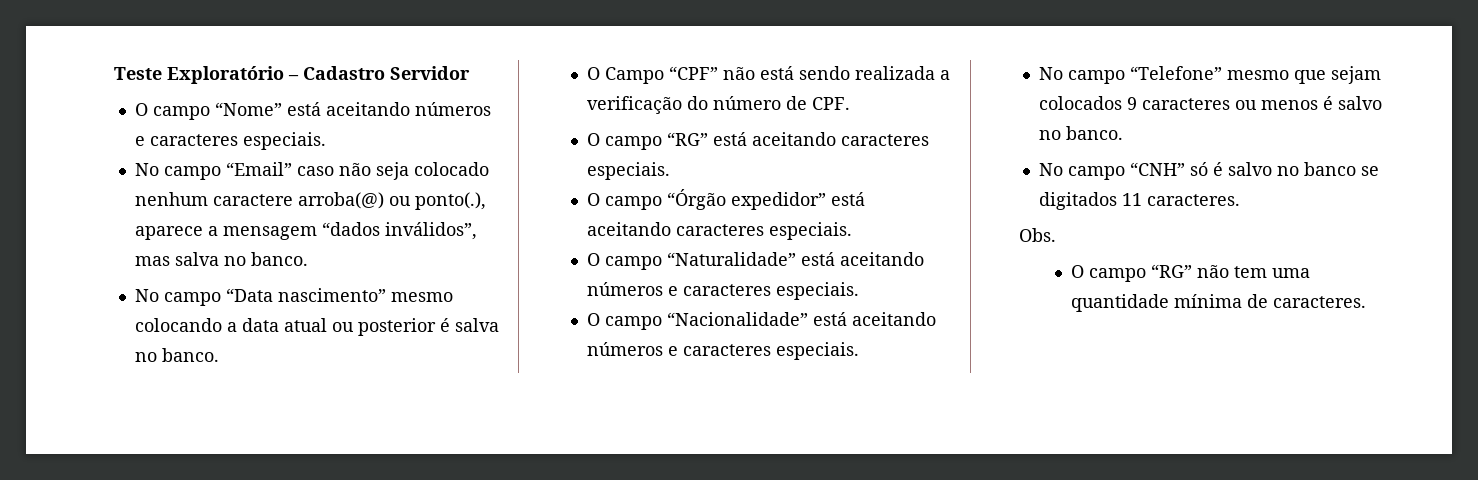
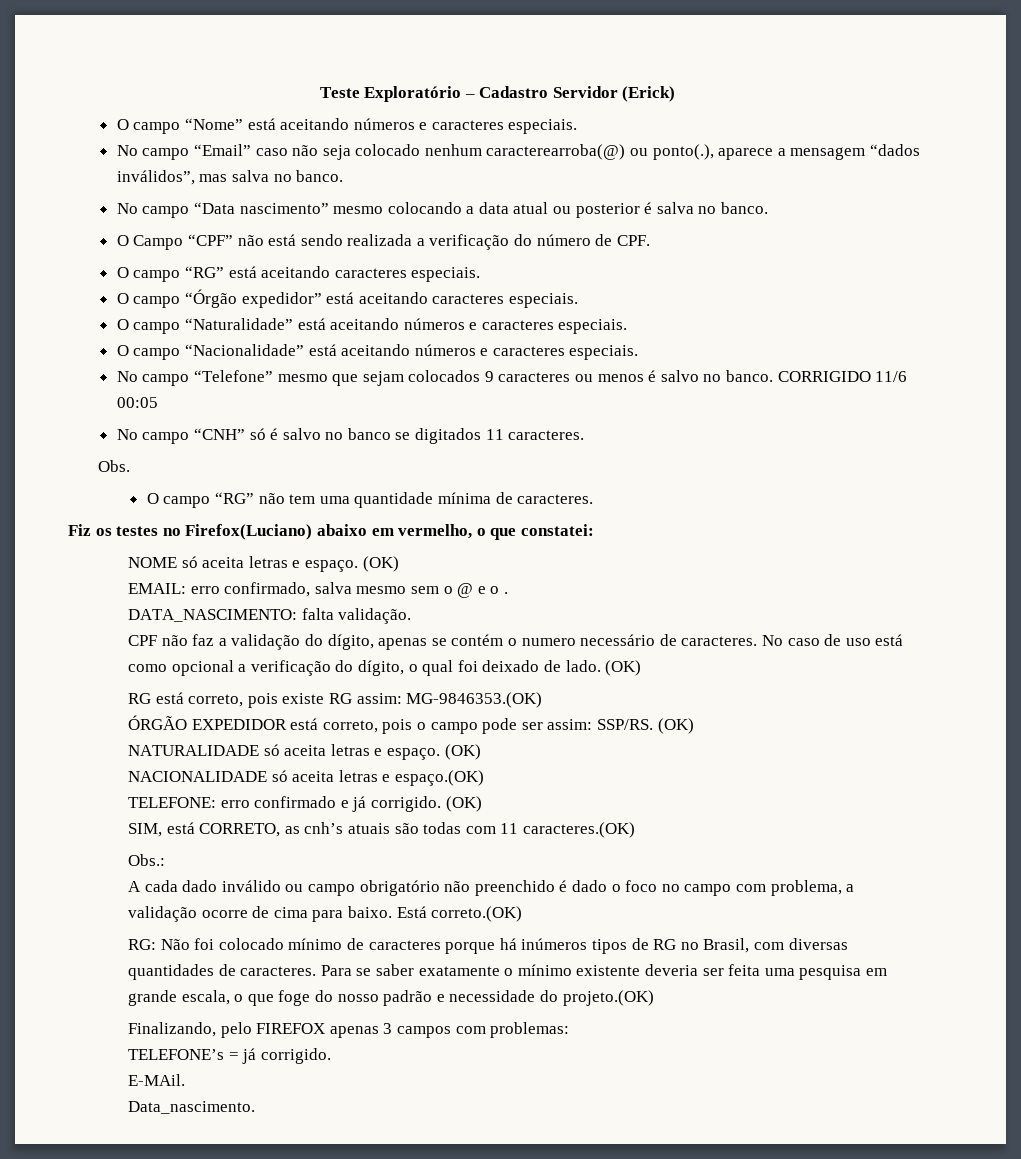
(470, 73) none -> [622,86,676,102] (Erick)
[212,192,384,209] caractere arroba(@) -> [486,144,626,160] caracterearroba(@)
(1123, 133) none -> [777,371,908,382] [116,397,158,408] CORRIGIDO 11/6 00:05
(1366, 302) none -> [68,524,594,540] [128,556,399,572] [128,582,508,598] [128,608,412,624] [128,634,904,650] [128,660,642,676] [128,692,543,708] [128,715,694,734] [128,744,481,760] [128,770,485,786] [128,796,482,812] [128,822,635,838] [128,854,166,866] [128,880,855,896] [128,906,523,922] [128,938,848,954] [128,964,887,980] [128,990,654,1006] [128,1022,570,1038] [128,1048,331,1064] [128,1074,186,1086] [128,1101,256,1114] // Fiz os testes no Firefox(Luciano) abaixo em vermelho, o que constatei: // NOME só aceita letras e espaço. (OK) // EMAIL: erro confirmado, salva mesmo sem o @ e o . // DATA_NASCIMENTO: falta validação. // CPF não faz a validação do dígito, apenas se contém o numero necessário de caracteres. No caso de uso está como opcional a verificação do dígito, o qual foi deixado de lado. (OK) // RG está correto, pois existe RG assim: MG-9846353.(OK) // ÓRGÃO EXPEDIDOR está correto, pois o campo pode ser assim: SSP/RS. (OK) // NATURALIDADE só aceita letras e espaço. (OK) // NACIONALIDADE só aceita letras e espaço.(OK) // TELEFONE: erro confirmado e já corrigido. (OK) // SIM, está CORRETO, as cnh’s atuais são todas com 11 caracteres.(OK) // Obs.: // A cada dado inválido ou campo obrigatório não preenchido é dado o foco no campo com problema, a validação ocorre de cima para baixo. Está correto.(OK) // RG: Não foi colocado mínimo de caracteres porque há inúmeros tipos de RG no Brasil, com diversas quantidades de caracteres. Para se saber exatamente o mínimo existente deveria ser feita uma pesquisa em grande escala, o que foge do nosso padrão e necessidade do projeto.(OK) // Finalizando, pelo FIREFOX apenas 3 campos com problemas: // TELEFONE’s = já corrigido. // E-MAil. // Data_nascimento.

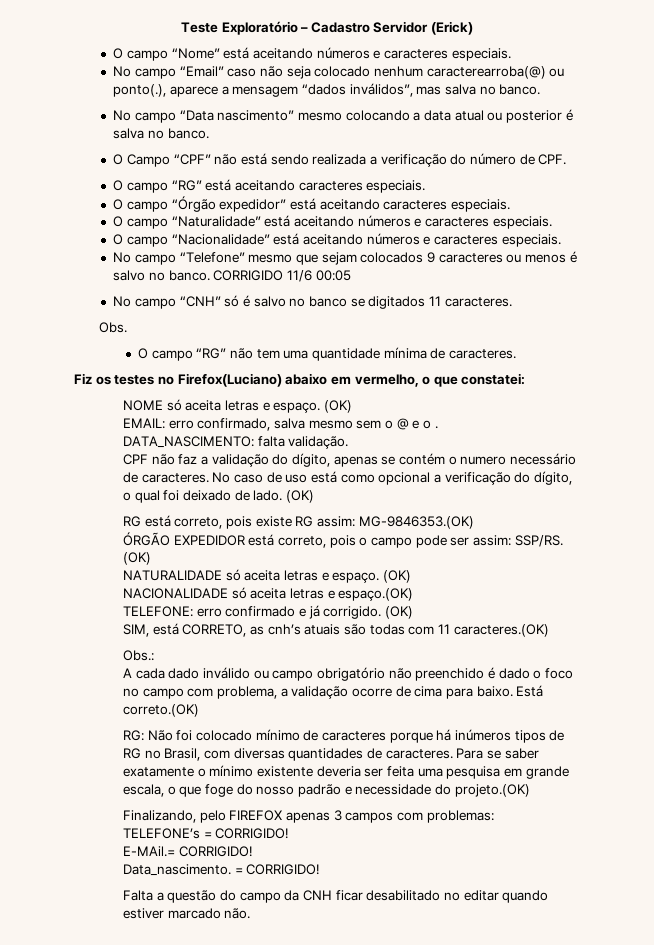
[242,1048,331,1064] [128,1074,186,1086] [128,1101,256,1114] já corrigido. // E-MAil. // Data_nascimento. -> [215,828,289,839] [123,846,252,857] [123,864,320,876] [123,890,549,903] [123,908,251,919] CORRIGIDO! // E-MAil.= CORRIGIDO! // Data_nascimento. = CORRIGIDO! // Falta a questão do campo da CNH ficar desabilitado no editar quando estiver marcado não.

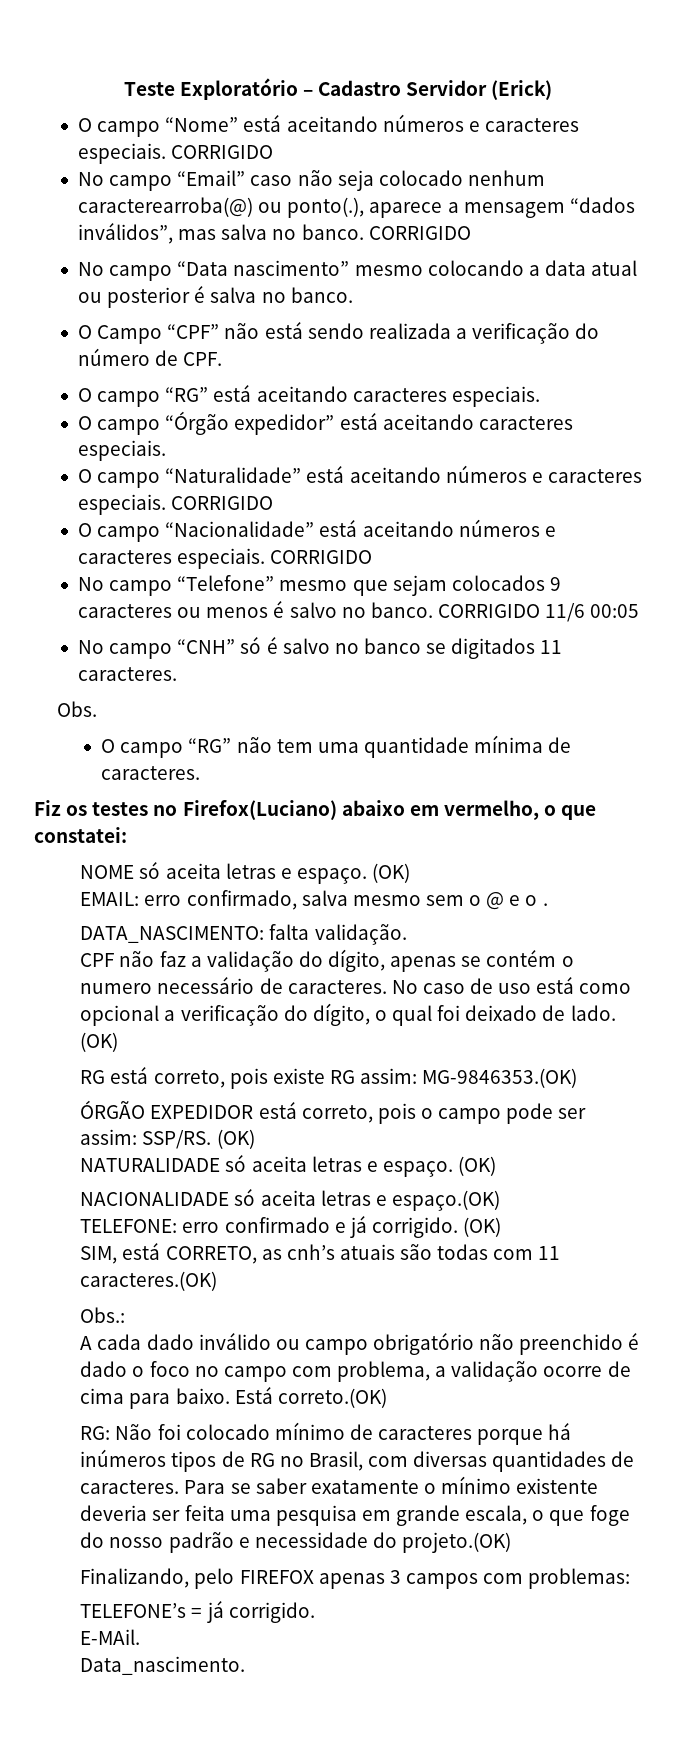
(511, 54) none -> [171,145,274,159] CORRIGIDO
(541, 89) none -> [368,226,471,240] CORRIGIDO
(552, 222) none -> [171,496,274,510] CORRIGIDO
(561, 240) none -> [270,550,373,564] CORRIGIDO
[215,828,289,839] [123,846,252,857] [123,864,320,876] [123,890,549,903] [123,908,251,919] CORRIGIDO! // E-MAil.= CORRIGIDO! // Data_nascimento. = CORRIGIDO! // Falta a questão do campo da CNH ficar desabilitado no editar quando estiver marcado não. -> [206,1601,315,1623] [80,1629,141,1645] [80,1656,246,1675] já corrigido. // E-MAil. // Data_nascimento.

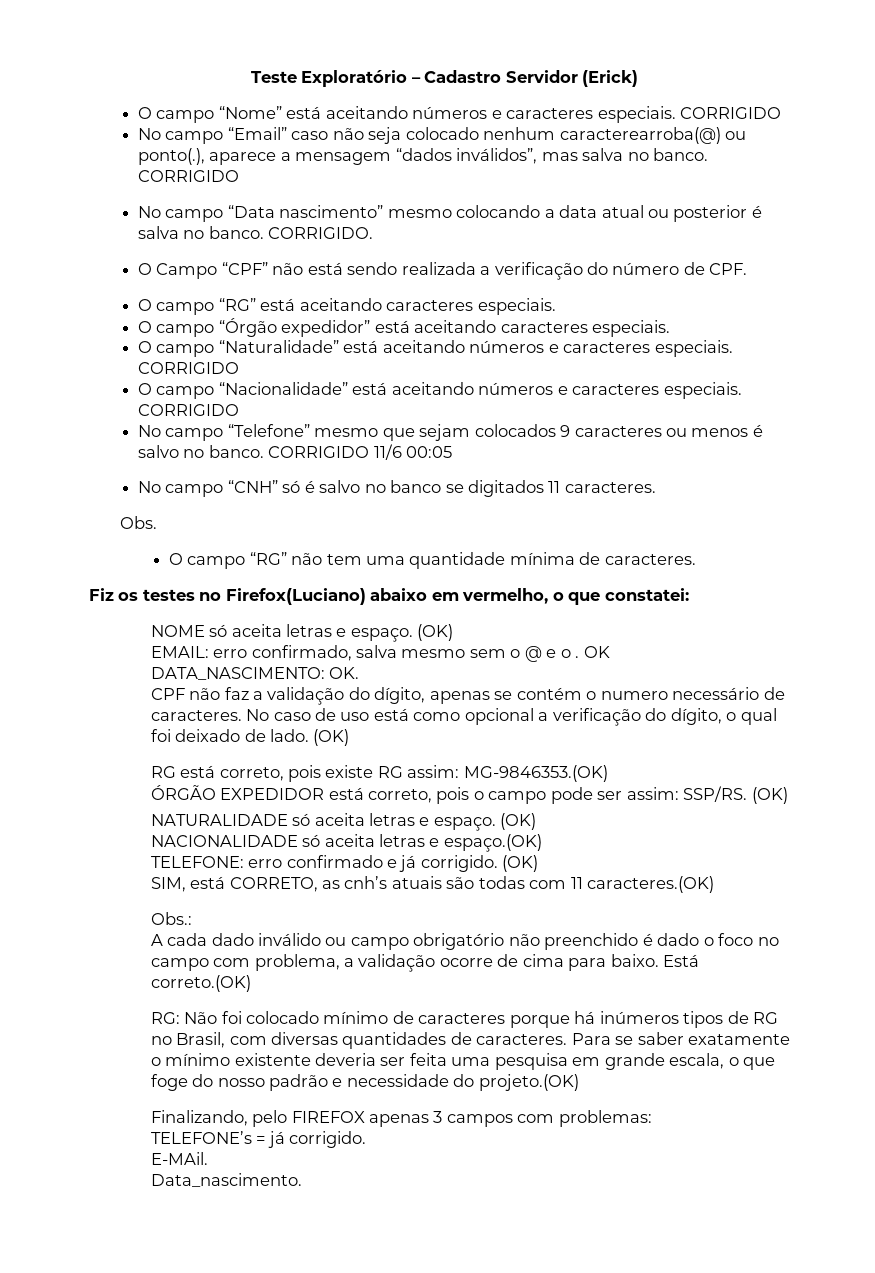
(353, 295) none -> [268,227,374,239] CORRIGIDO.
(548, 904) none -> [583,646,610,658] OK
[269,924,407,945] falta validação. -> [329,667,360,679] OK.

